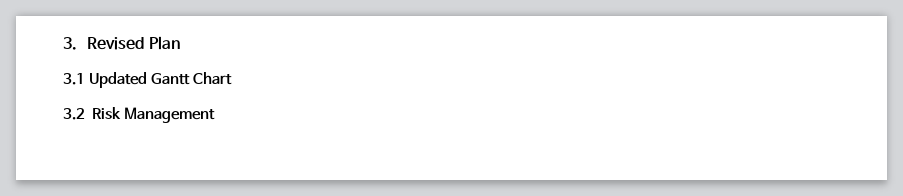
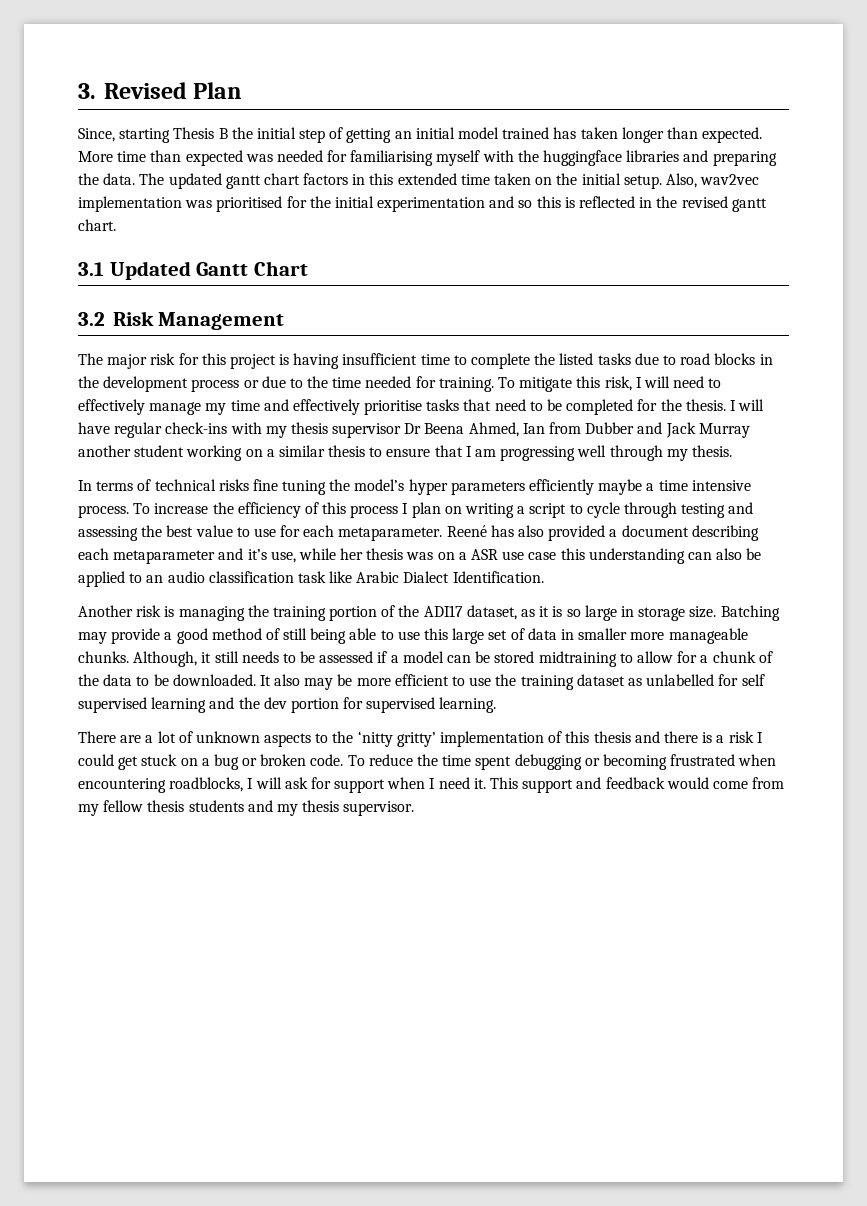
(180, 43) none -> [78,127,763,143] [78,150,777,166] [78,173,760,189] [78,196,767,212] [78,219,116,231] // Since, starting Thesis B the initial step of getting an initial model trained has taken longer than expected. More time than expected was needed for familiarising myself with the huggingface libraries and preparing the data. The updated gantt chart factors in this extended time taken on the initial setup. Also, wav2vec implementation was prioritised for the initial experimentation and so this is reflected in the revised gantt chart.
(215, 115) none -> [78,353,773,369] [78,376,722,392] [78,399,765,415] [78,422,750,438] [78,445,732,461] [78,479,751,495] [78,502,754,518] [78,525,759,541] [78,548,762,564] [78,571,544,587] [78,605,780,621] [78,628,748,644] [78,651,773,667] [78,674,765,690] [78,697,497,713] [78,731,763,747] [78,754,777,770] [78,777,785,793] [78,800,415,816] // The major risk for this project is having insufficient time to complete the listed tasks due to road blocks in the development process or due to the time needed for training. To mitigate this risk, I will need to effectively manage my time and effectively prioritise tasks that need to be completed for the thesis. I will have regular check-ins with my thesis supervisor Dr Beena Ahmed, Ian from Dubber and Jack Murray another student working on a similar thesis to ensure that I am progressing well through my thesis. // In terms of technical risks fine tuning the model’s hyper parameters efficiently maybe a time intensive process. To increase the efficiency of this process I plan on writing a script to cycle through testing and assessing the best value to use for each metaparameter. Reené has also provided a document describing each metaparameter and it’s use, while her thesis was on a ASR use case this understanding can also be applied to an audio classification task like Arabic Dialect Identification. // Another risk is managing the training portion of the ADI17 dataset, as it is so large in storage size. Batching may provide a good method of still being able to use this large set of data in smaller more manageable chunks. Although, it still needs to be assessed if a model can be stored midtraining to allow for a chunk of the data to be downloaded. It also may be more efficient to use the training dataset as unlabelled for self supervised learning and the dev portion for supervised learning. // There are a lot of unknown aspects to the ‘nitty gritty’ implementation of this thesis and there is a risk I could get stuck on a bug or broken code. To reduce the time spent debugging or becoming frustrated when encountering roadblocks, I will ask for support when I need it. This support and feedback would come from my fellow thesis students and my thesis supervisor.

